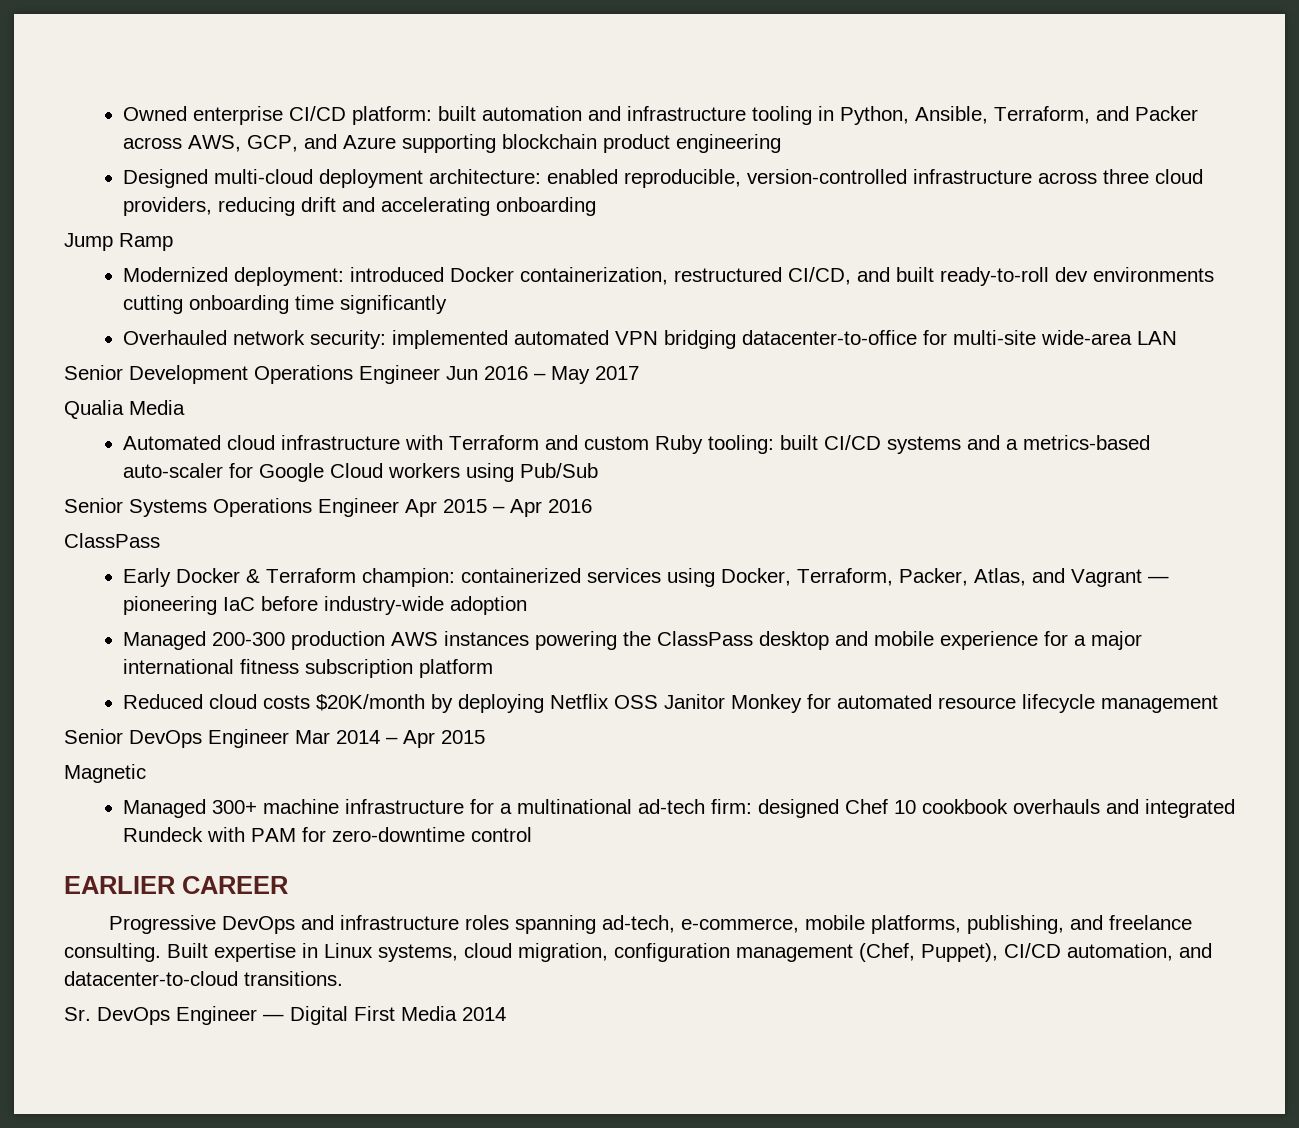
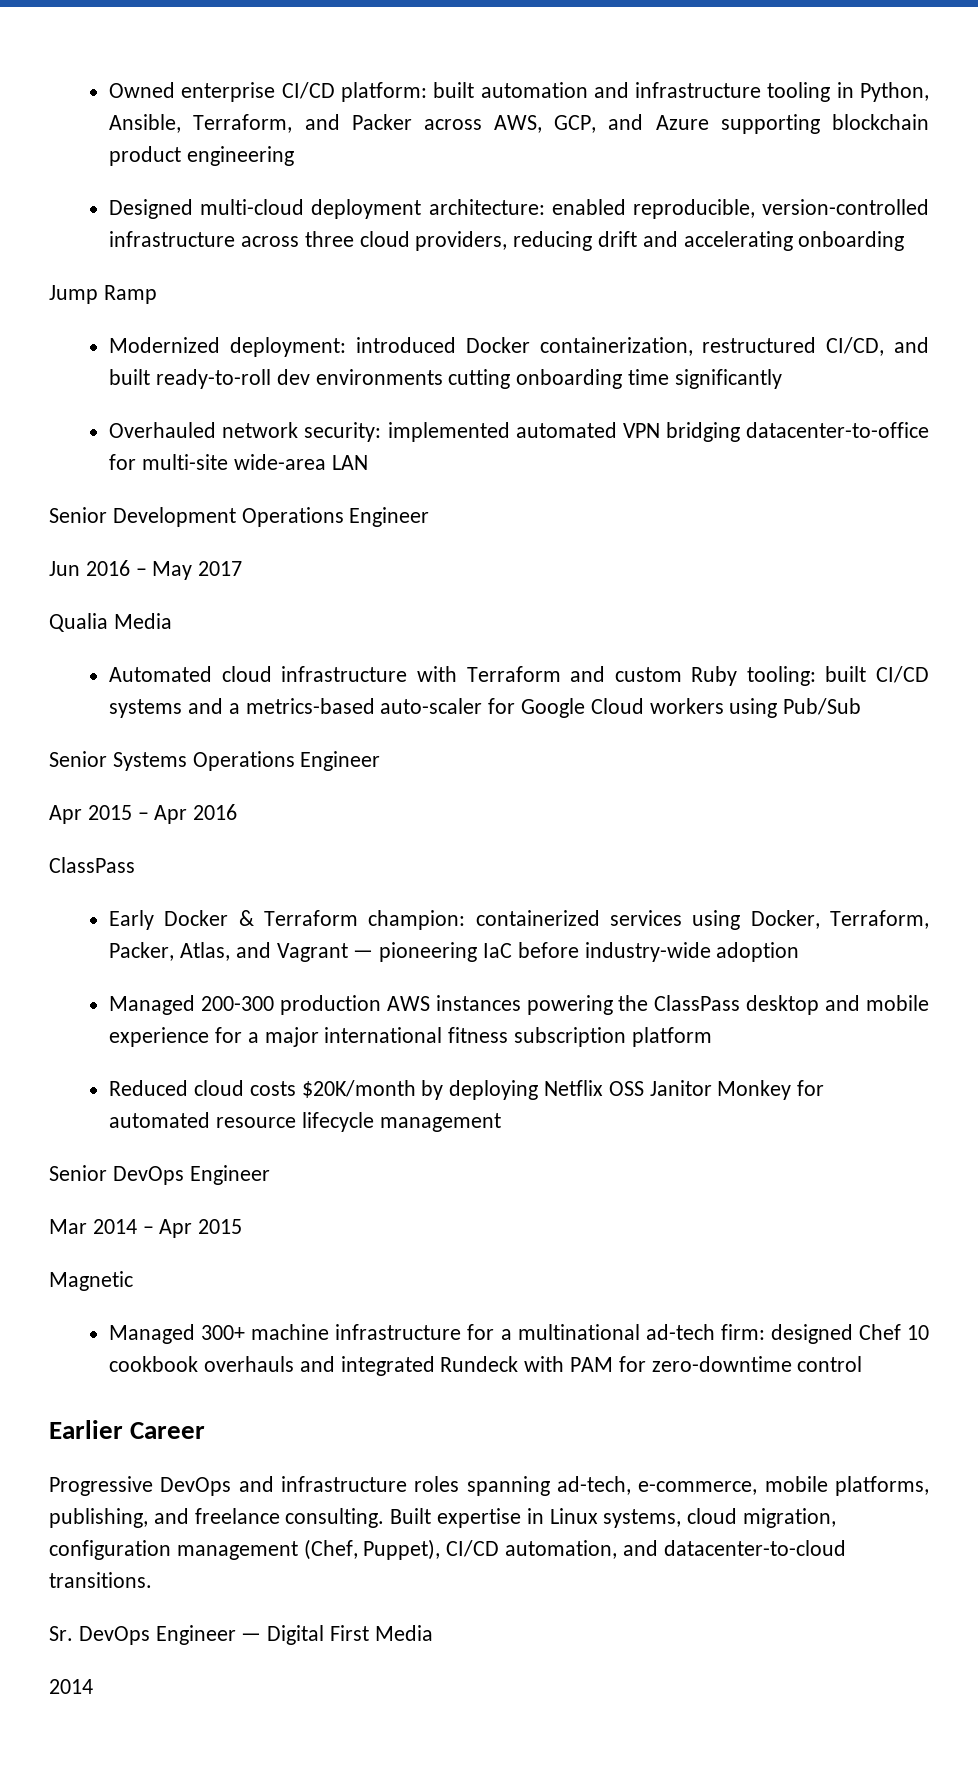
(440, 374) none -> (430, 517) //
(399, 507) none -> (381, 761) //
(289, 738) none -> (270, 1175) //
[64,876,288,894] EARLIER CAREER -> [49,1420,206,1439] Earlier Career
(457, 1013) none -> (433, 1633) //

